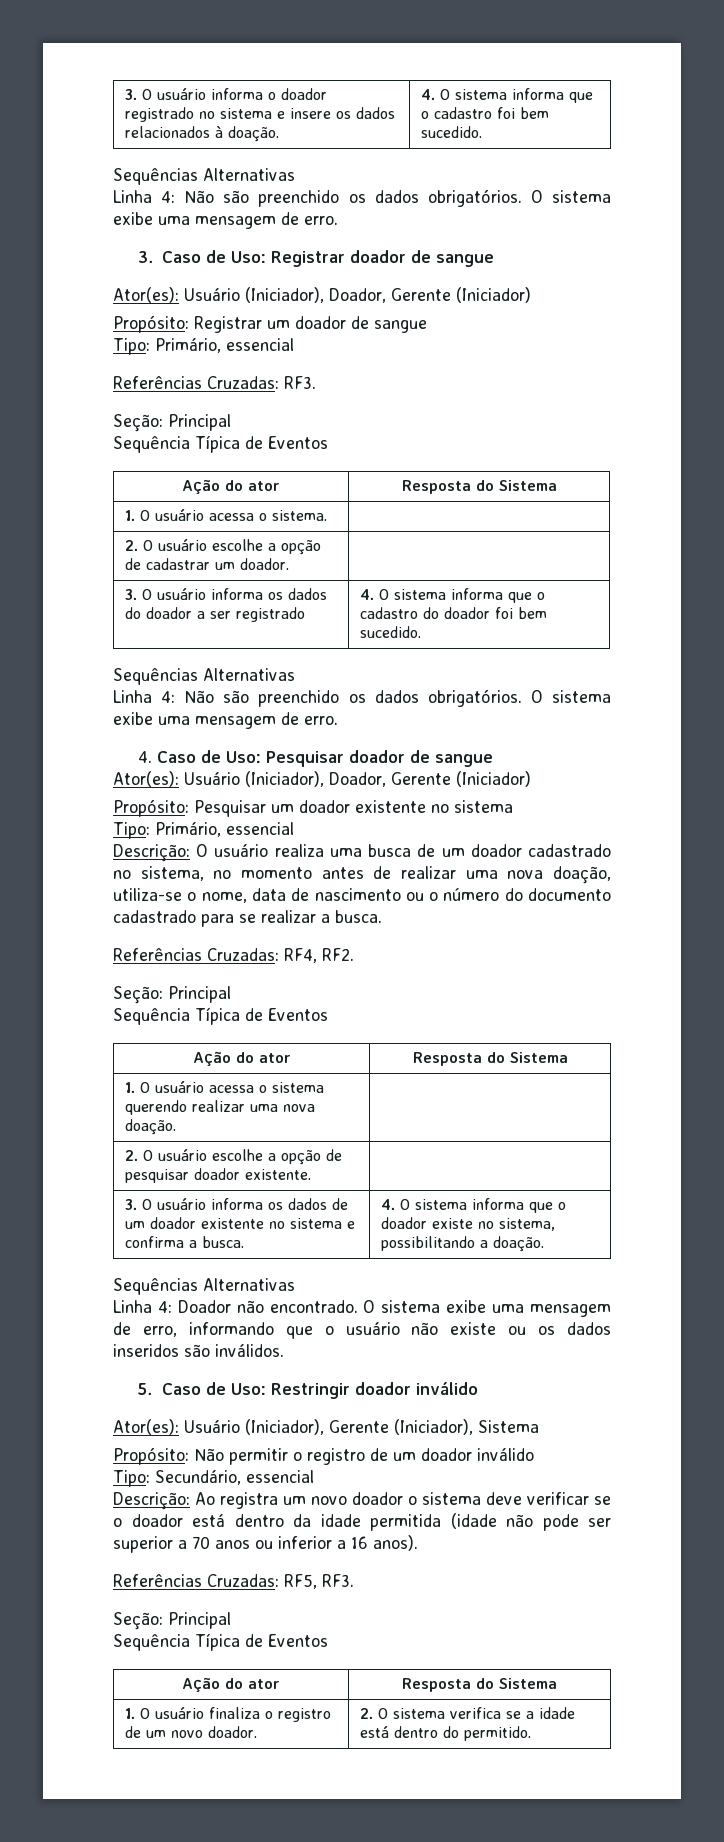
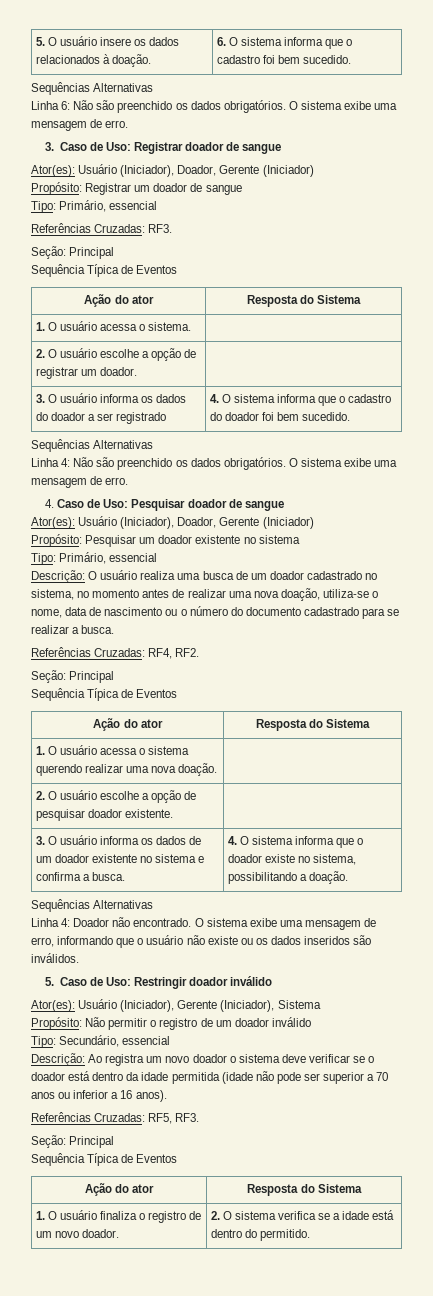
[125,88,328,100] [125,107,286,122] 3. O usuário informa o doador registrado no sistema e -> [35,36,97,46] 5. O usuário
[421,89,436,100] 4. -> [216,37,226,46] 6.
[161,191,176,203] 4: -> [61,101,71,110] 6:
[146,558,211,570] cadastrar -> [35,367,78,379] registrar

